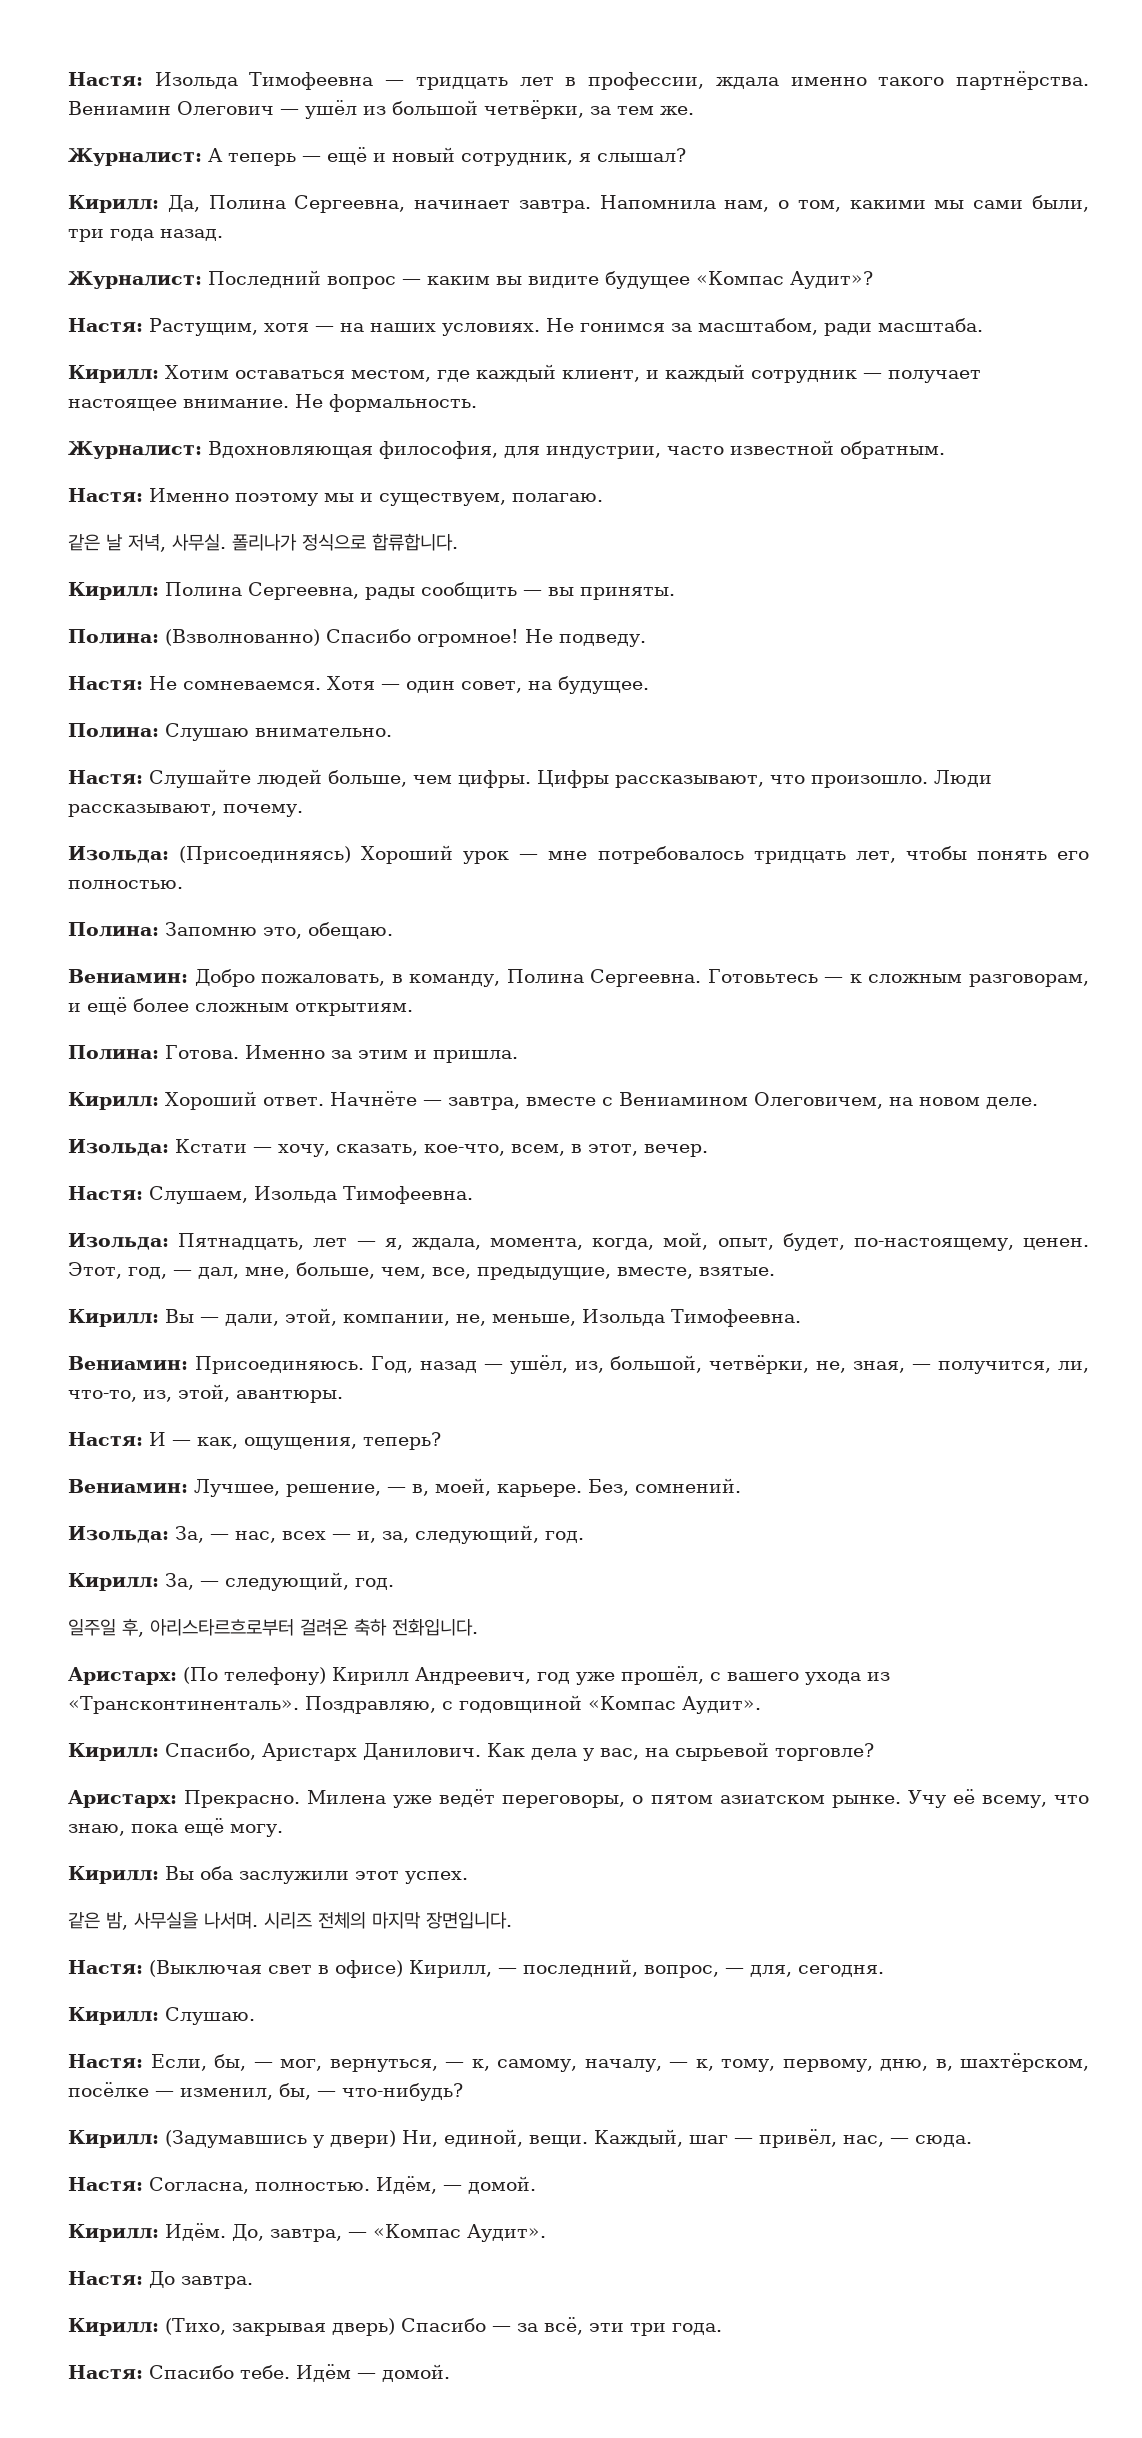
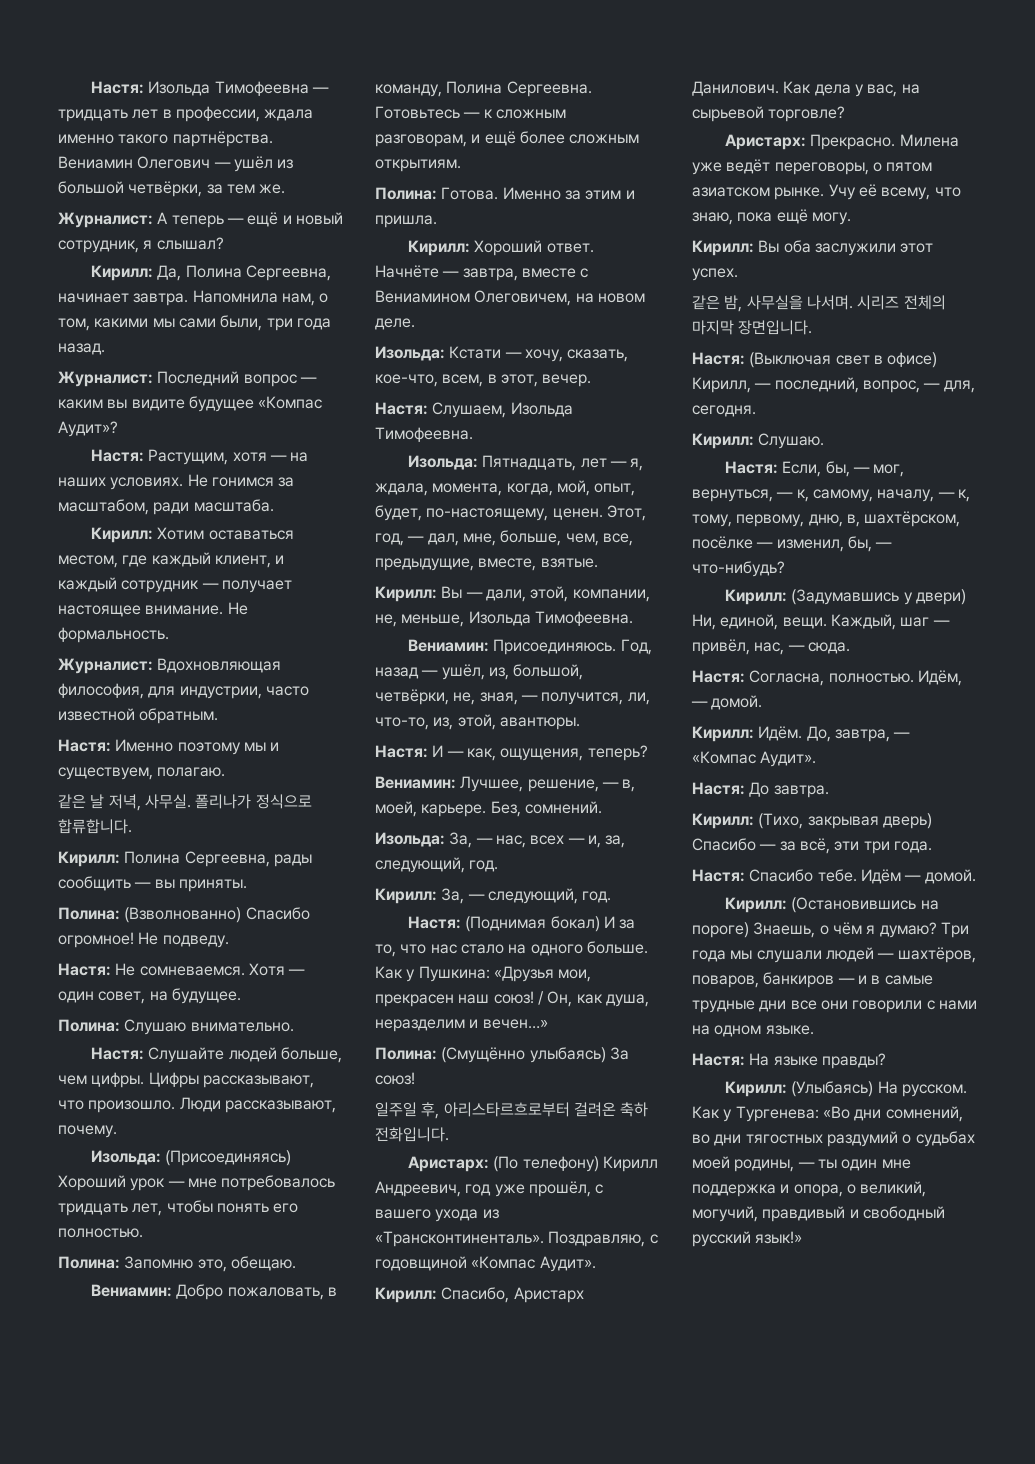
(394, 1584) none -> [408,916,636,932] [375,941,648,957] [375,966,592,982] [375,991,649,1007] [375,1019,548,1032] [375,1047,629,1063] [375,1072,415,1085] // Настя: (Поднимая бокал) И за то, что нас стало на одного больше. Как у Пушкина: «Друзья мои, прекрасен наш союз! / Он, как душа, неразделим и вечен…» // Полина: (Смущённо улыбаясь) За союз!
(450, 2373) none -> [725,897,939,913] [692,922,969,938] [692,947,976,963] [692,972,933,988] [692,1000,977,1013] [692,1025,814,1037] [692,1053,886,1069] [725,1081,968,1097] [692,1106,963,1122] [692,1131,975,1147] [692,1156,911,1172] [692,1181,927,1197] [692,1206,945,1222] [692,1231,803,1247] // Кирилл: (Остановившись на пороге) Знаешь, о чём я думаю? Три года мы слушали людей — шахтёров, поваров, банкиров — и в самые трудные дни все они говорили с нами на одном языке. // Настя: На языке правды? // Кирилл: (Улыбаясь) На русском. Как у Тургенева: «Во дни сомнений, во дни тягостных раздумий о судьбах моей родины, — ты один мне поддержка и опора, о великий, могучий, правдивый и свободный русский язык!»

